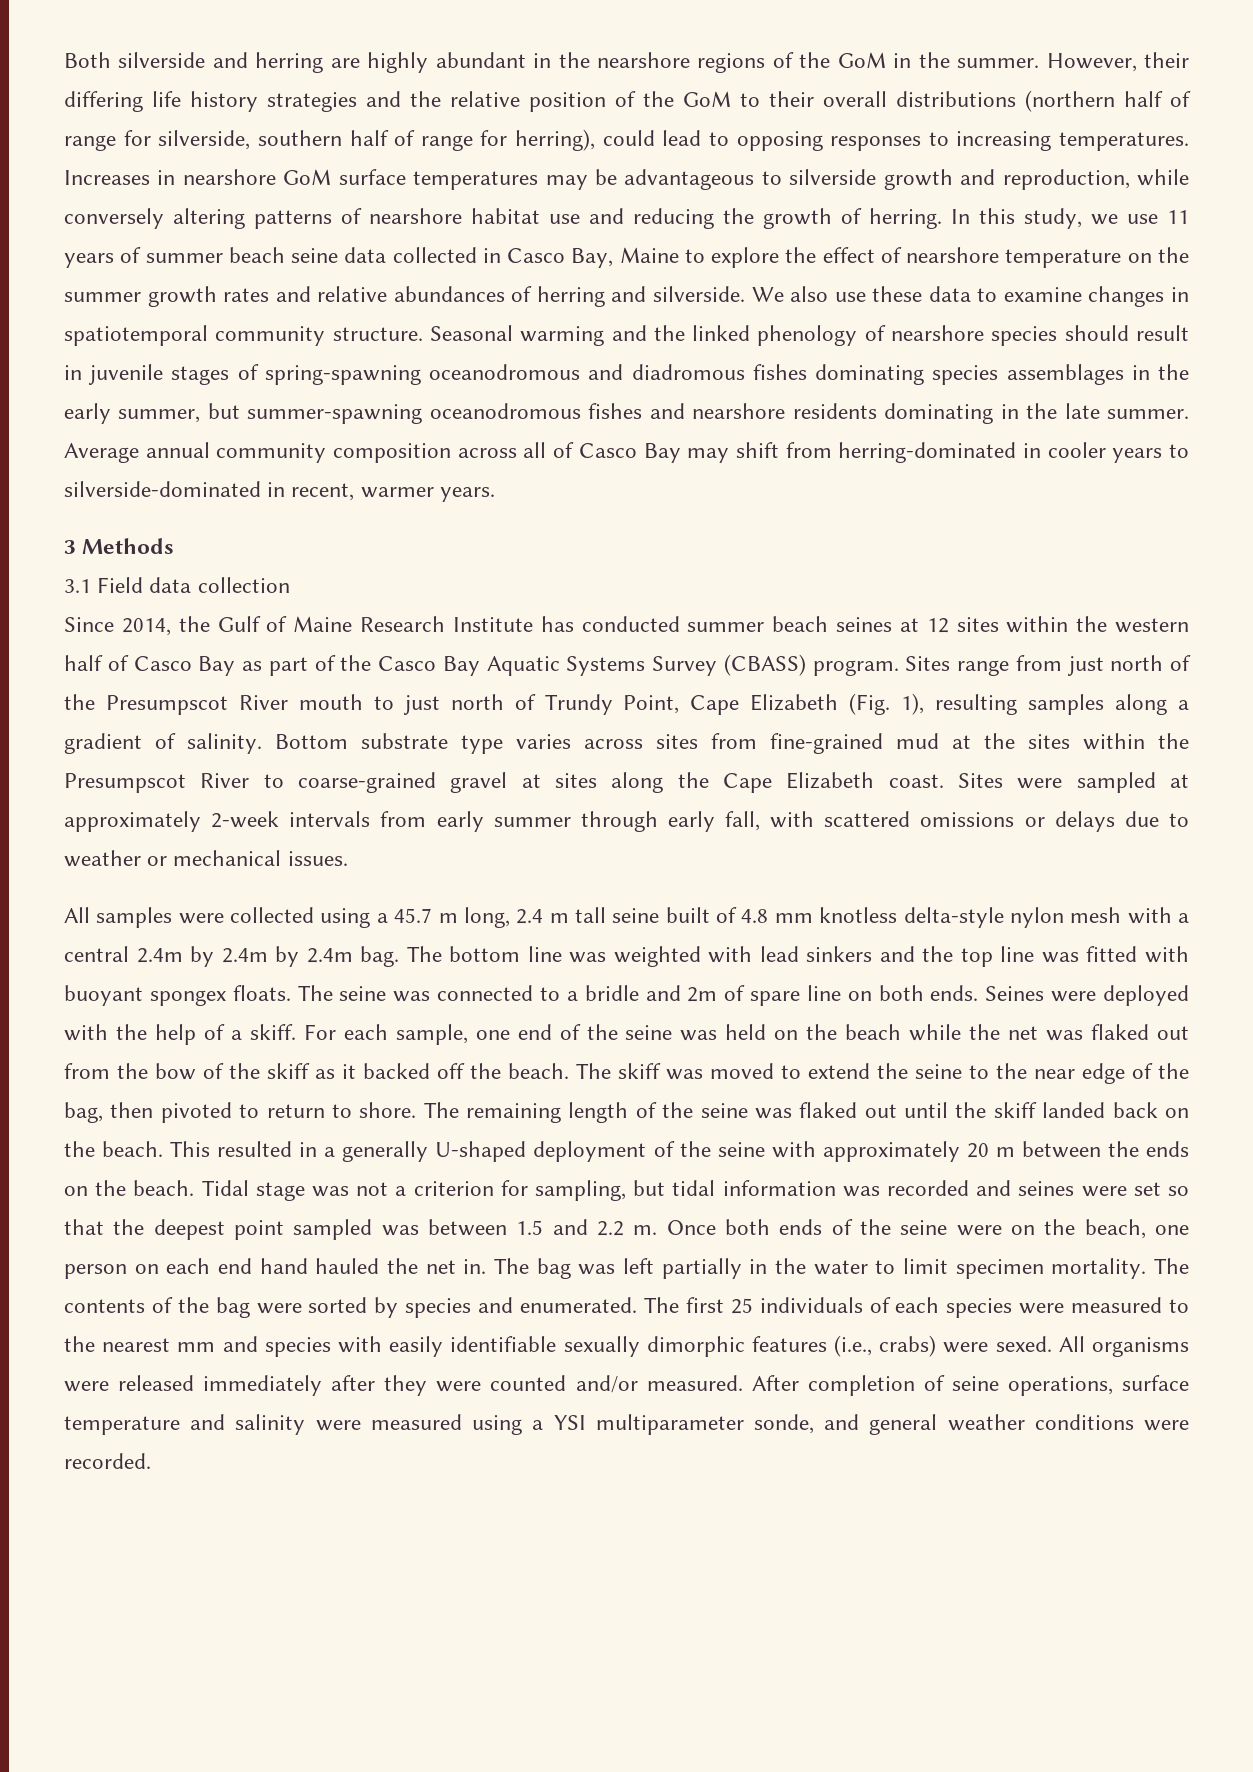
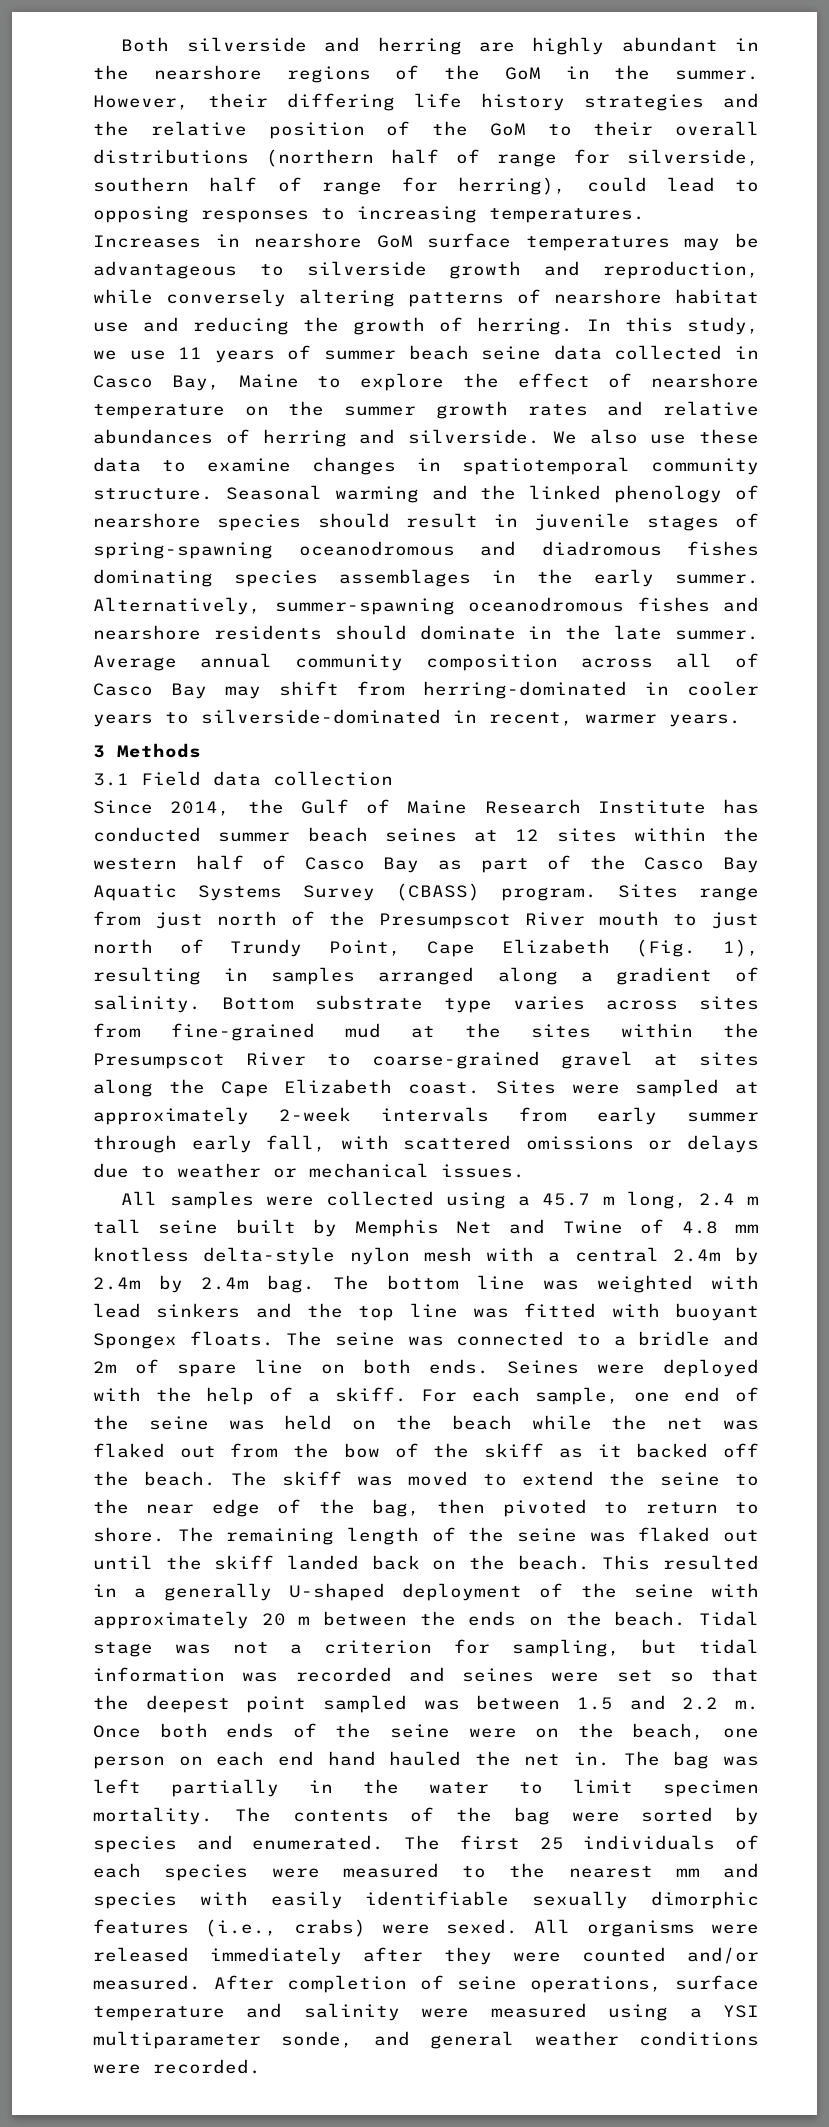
[118,403,240,423] summer, but -> [675,574,759,584] [93,597,261,615] summer. Alternatively,
[884,403,994,424] dominating -> [334,625,516,640] should dominate
[1028,694,1105,715] samples -> [224,967,475,985] in samples arranged
(710, 915) none -> [313,1219,623,1237] by Memphis Net and Twine
[149,990,226,1006] spongex -> [93,1333,177,1349] Spongex

